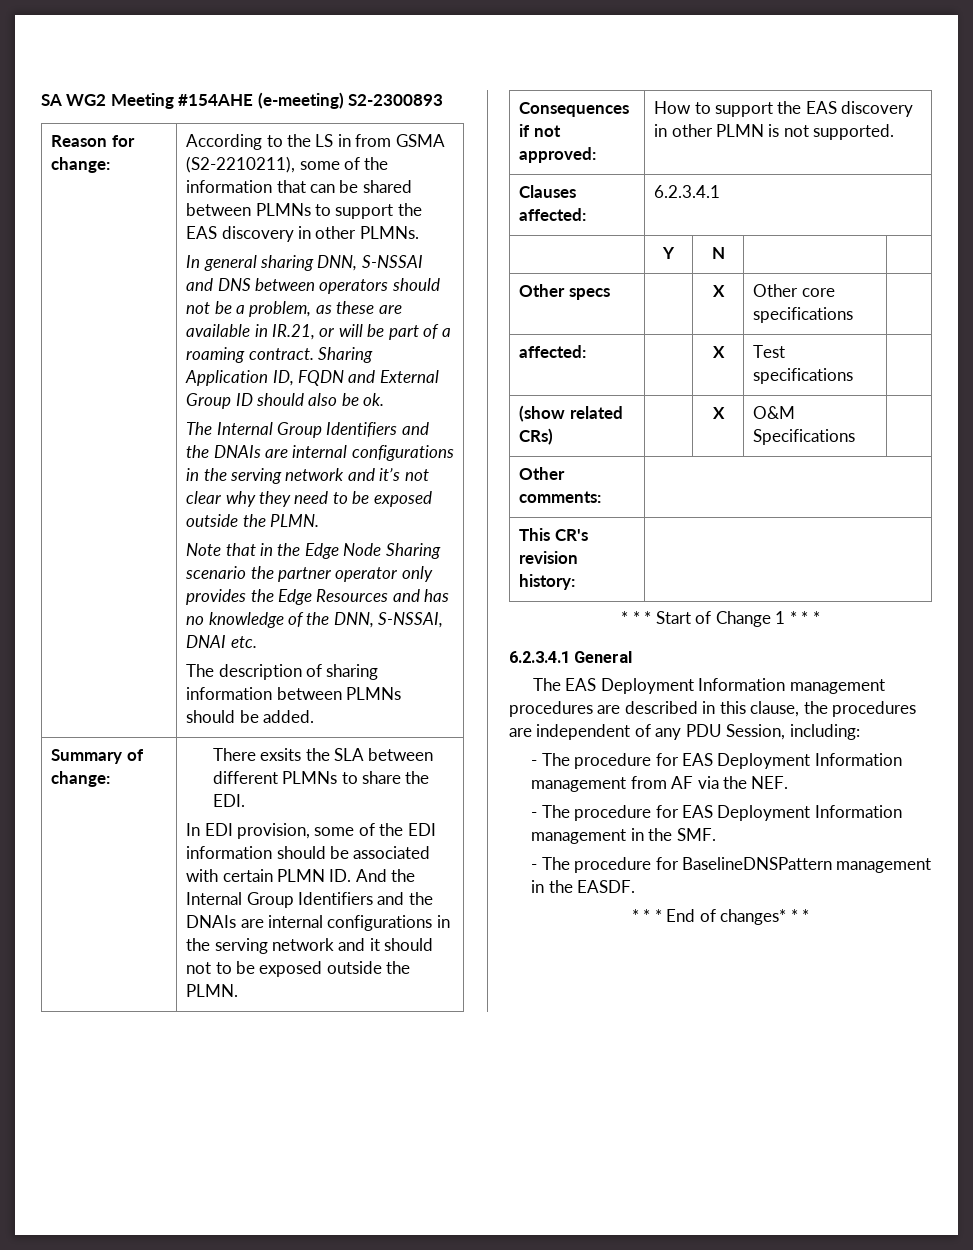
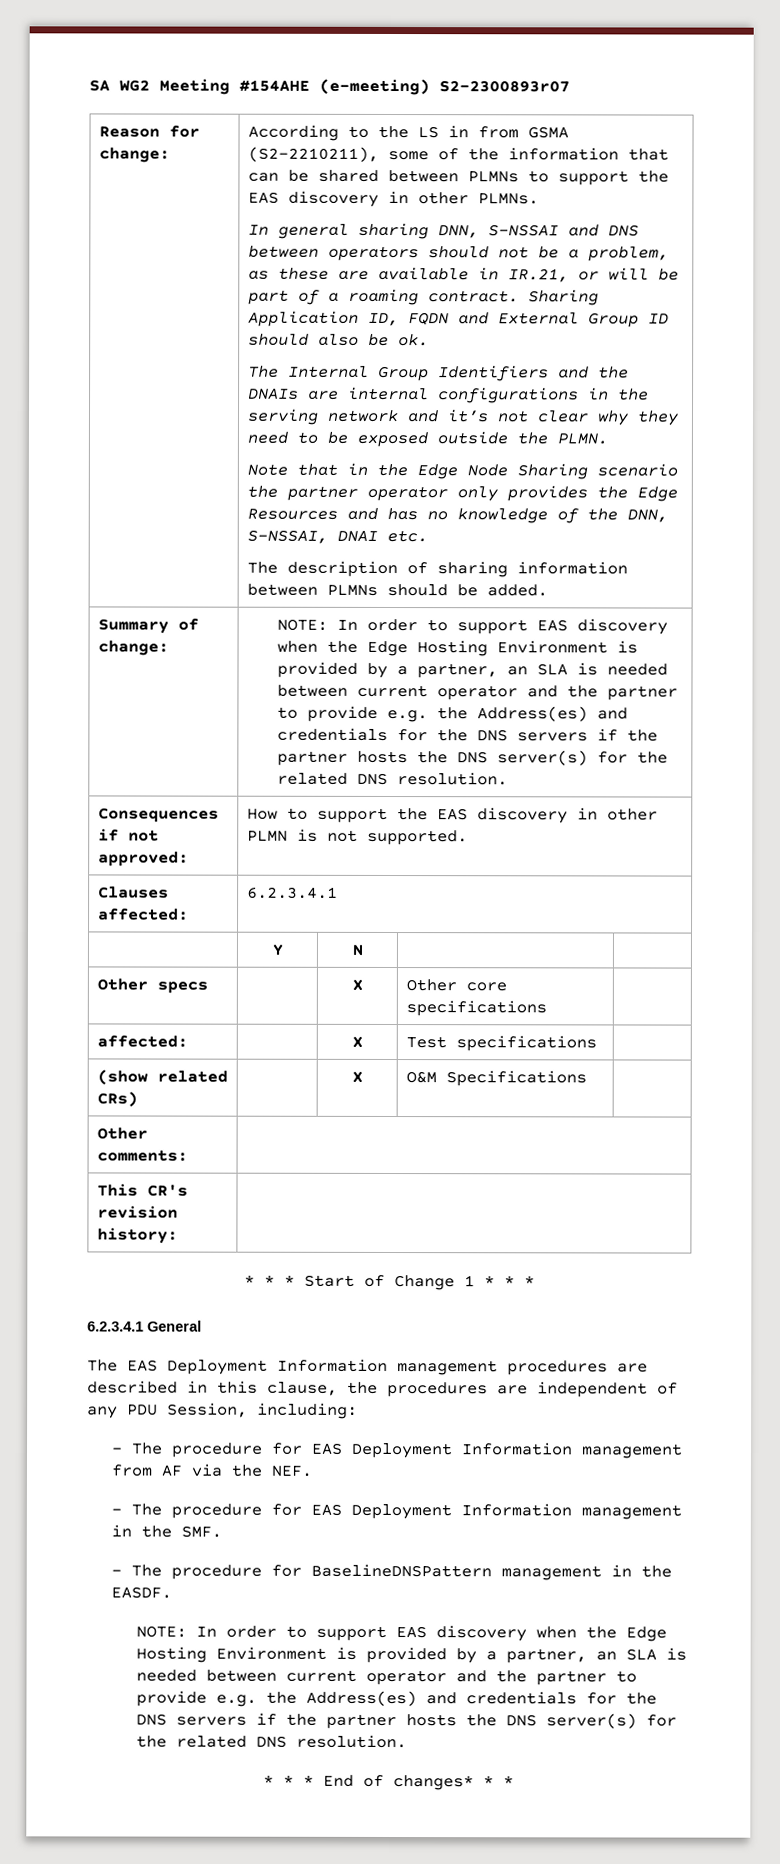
[348,94,444,106] S2-2300893 -> [439,80,570,93] S2-2300893r07
[212,748,434,761] [212,771,430,784] [212,794,245,807] [186,823,436,839] [186,846,431,859] [186,869,416,882] [186,892,433,908] [186,915,450,931] [186,938,434,954] [186,961,411,977] [186,984,239,997] There exsits the SLA between different PLMNs to share the EDI. // In EDI provision, some of the EDI information should be associated with certain PLMN ID. And the Internal Group Identifiers and the DNAIs are internal configurations in the serving network and it should not to be exposed outside the PLMN. -> [276,618,668,635] [276,640,638,657] [276,661,668,679] [276,684,678,701] [276,705,628,723] [276,727,658,742] [276,750,668,766] [276,772,508,786] NOTE: In order to support EAS discovery when the Edge Hosting Environment is provided by a partner, an SLA is needed between current operator and the partner to provide e.g. the Address(es) and credentials for the DNS servers if the partner hosts the DNS server(s) for the related DNS resolution.
(636, 886) none -> [135,1625,667,1642] [135,1646,687,1664] [135,1669,637,1686] [135,1690,657,1707] [135,1712,677,1730] [135,1734,407,1749] // NOTE: In order to support EAS discovery when the Edge Hosting Environment is provided by a partner, an SLA is needed between current operator and the partner to provide e.g. the Address(es) and credentials for the DNS servers if the partner hosts the DNS server(s) for the related DNS resolution.

